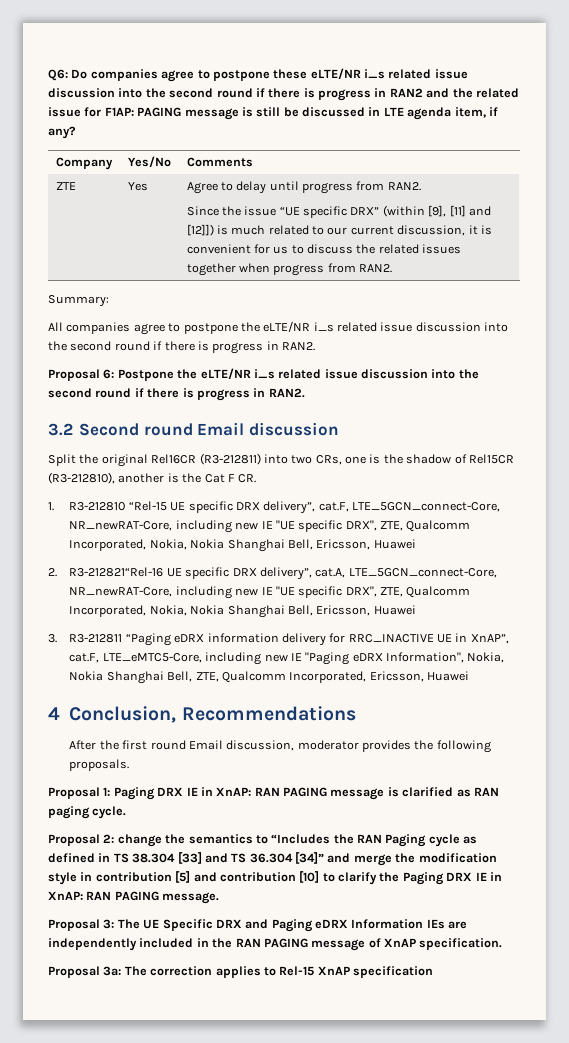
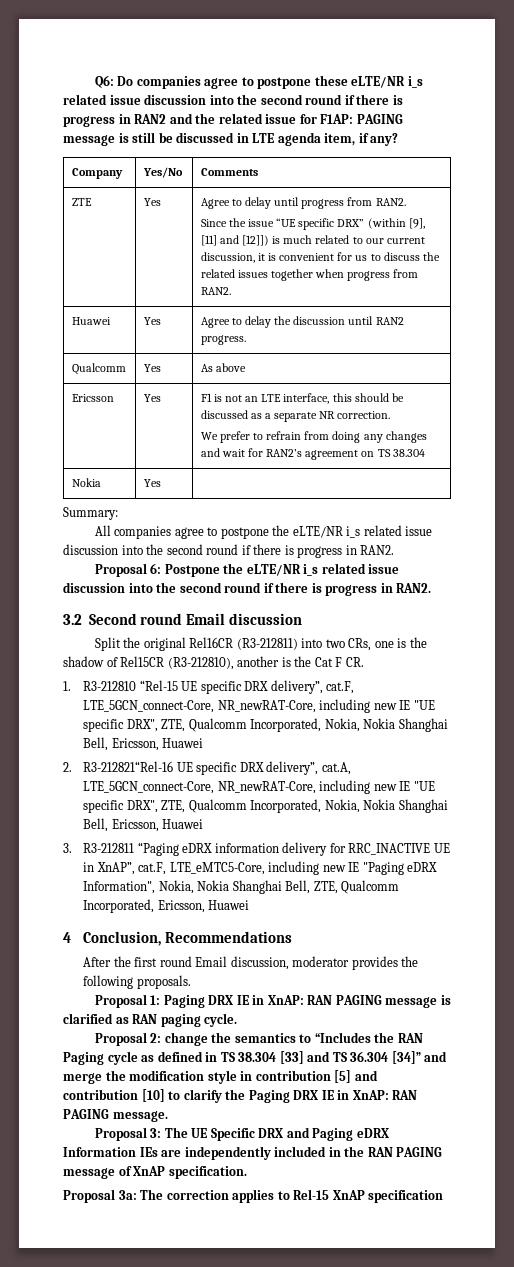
(393, 268) none -> [71,317,111,325] [143,317,161,325] [200,316,404,328] [200,335,246,345] [71,363,126,375] [143,364,161,372] [200,363,247,372] [71,394,114,402] [143,394,161,402] [200,393,404,404] [200,410,391,422] [200,431,427,443] [200,448,425,460] [71,478,101,487] [143,479,161,487] // Huawei | Yes | Agree to delay the discussion until RAN2 progress. // Qualcomm | Yes | As above // Ericsson | Yes | F1 is not an LTE interface, this should be discussed as a separate NR correction. // We prefer to refrain from doing any changes and wait for RAN2’s agreement on TS 38.304 // Nokia | Yes |

